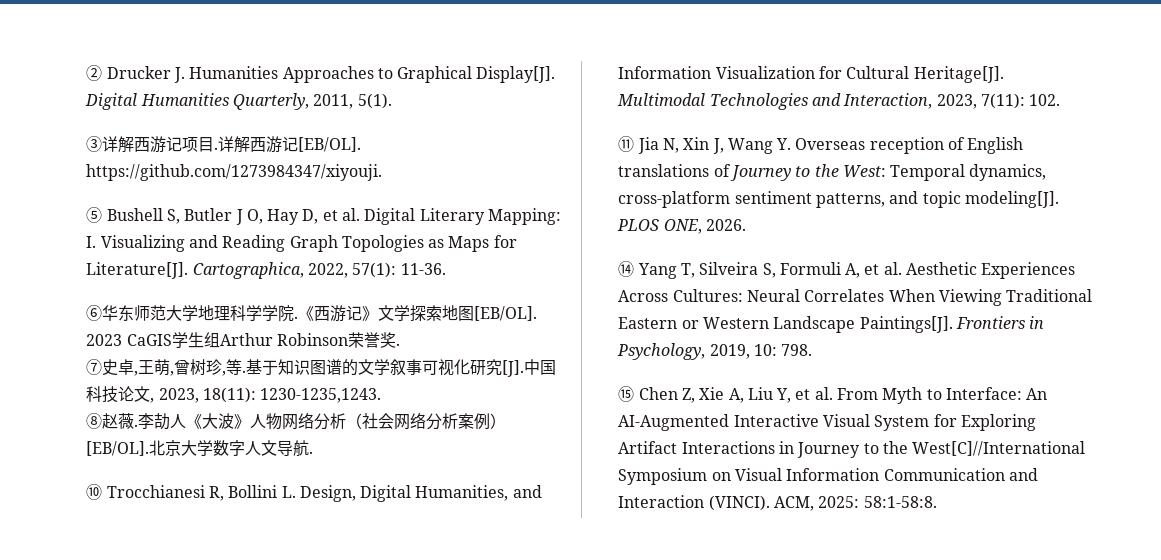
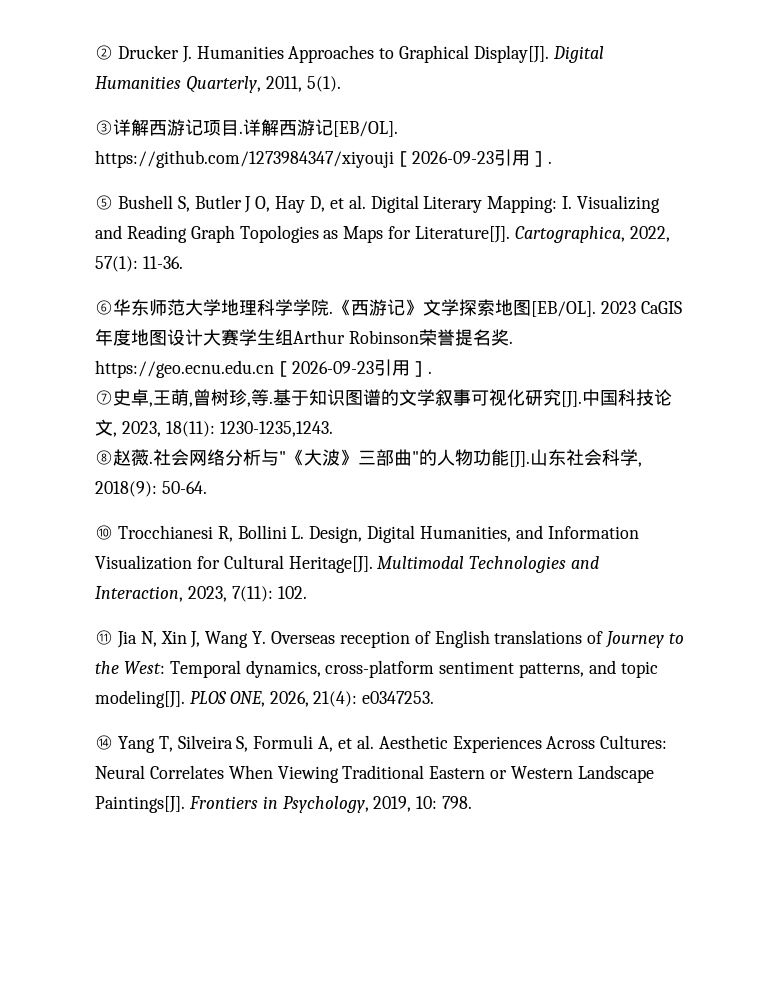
[86,164,383,181] https://github.com/1273984347/xiyouji. -> [94,149,552,168] https://github.com/1273984347/xiyouji［2026-09-23引用］.
(172, 340) none -> [94,329,239,346] 年度地图设计大赛
(380, 340) none -> [454,329,491,346] 提名
(400, 344) none -> [94,359,432,378] https://geo.ecnu.edu.cn［2026-09-23引用］.
[138,412,507,430] [86,440,314,456] 李劼人《大波》人物网络分析（社会网络分析案例）[EB/OL].北京大学数字人文导航. -> [152,449,642,468] [94,481,207,497] 社会网络分析与"《大波》三部曲"的人物功能[J].山东社会科学, 2018(9): 50-64.
[705,219,746,231] 2026. -> [269,691,435,707] 2026, 21(4): e0347253.
[618,386,1048,404] [618,414,1036,431] [618,441,1086,458] [618,468,1038,485] [618,495,937,511] // ⑮ Chen Z, Xie A, Liu Y, et al. From Myth to Interface: An AI-Augmented Interactive Visual System for Exploring Artifact Interactions in Journey to the West[C]//International Symposium on Visual Information Communication and Interaction (VINCI). ACM, 2025: 58:1-58:8. -> (473, 802) none

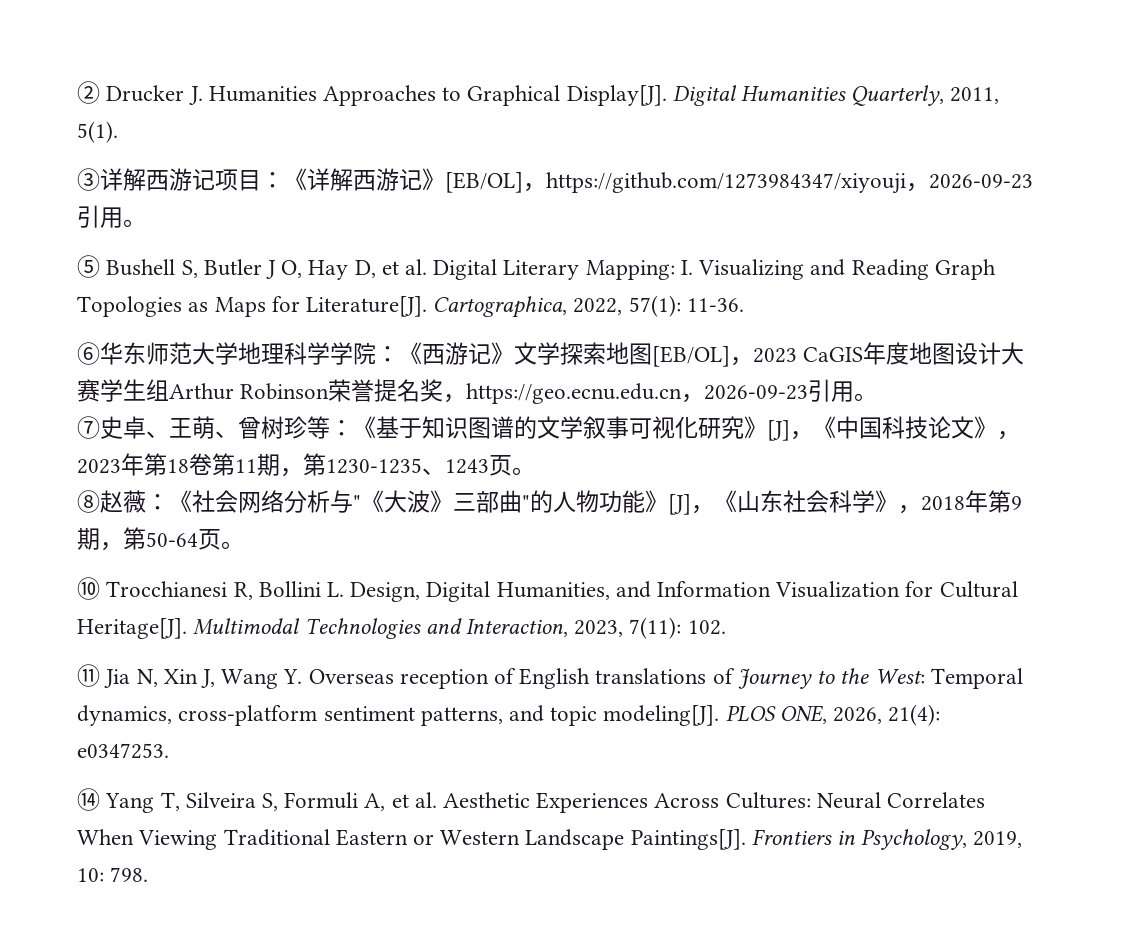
[238,119,398,137] [94,149,552,168] .详解西游记[EB/OL]. https://github.com/1273984347/xiyouji［2026-09-23引用］. -> [261,168,1034,194] [77,205,147,228] ：《详解西游记》[EB/OL]，https://github.com/1273984347/xiyouji，2026-09-23引用。
[328,311,333,314] . -> [376,346,400,362] ：
[530,301,596,317] [EB/OL]. -> [652,346,754,367] [EB/OL]，
[508,341,513,344] [94,359,432,378] . https://geo.ecnu.edu.cn［2026-09-23引用］. -> [443,379,878,404] ，https://geo.ecnu.edu.cn，2026-09-23引用。
[148,389,273,407] ,王萌,曾树珍,等. -> [146,416,377,439] 、王萌、曾树珍等：《
[560,391,582,408] [J]. -> [744,416,837,441] 》[J]，《
[112,421,333,437] , 2023, 18(11): 1230-1235,1243. -> [974,416,1021,440] [77,453,536,477] 》，2023年第18卷第11期，第1230-1235、1243页。
[148,461,153,464] . -> [146,490,193,512] ：《
[508,451,530,468] [J]. -> [645,490,738,515] 》[J]，《
[637,462,642,467] [94,481,207,497] , 2018(9): 50-64. -> [875,490,1023,514] [77,527,245,551] 》，2018年第9期，第50-64页。

